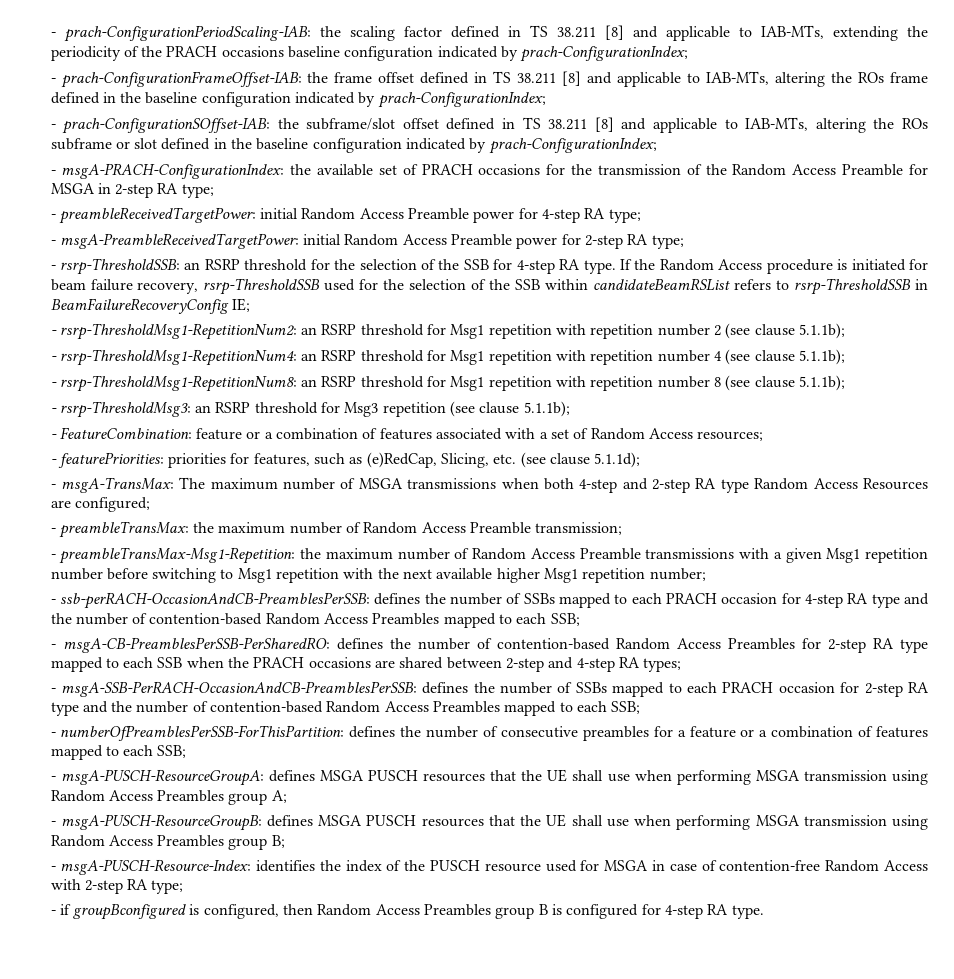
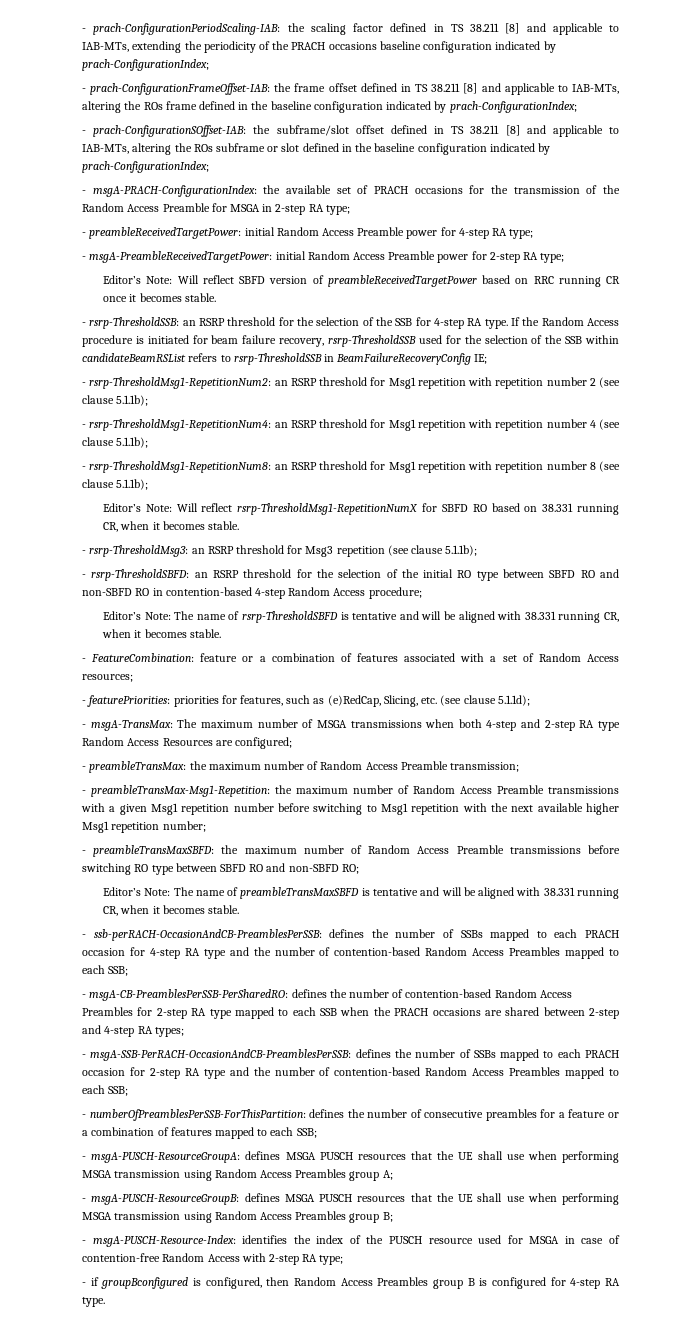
(684, 242) none -> [103,275,620,287] [103,293,216,302] // Editor’s Note: Will reflect SBFD version of preambleReceivedTargetPower based on RRC running CR once it becomes stable.
(846, 383) none -> [103,503,619,515] [103,521,239,532] // Editor’s Note: Will reflect rsrp-ThresholdMsg1-RepetitionNumX for SBFD RO based on 38.331 running CR, when it becomes stable.
(570, 409) none -> [82,569,619,581] [82,587,422,599] [103,611,619,623] [102,629,221,638] // - rsrp-ThresholdSBFD: an RSRP threshold for the selection of the initial RO type between SBFD RO and non-SBFD RO in contention-based 4-step Random Access procedure; // Editor’s Note: The name of rsrp-ThresholdSBFD is tentative and will be aligned with 38.331 running CR, when it becomes stable.
(706, 574) none -> [82,845,620,857] [82,863,359,875] [103,887,619,899] [103,905,239,916] // - preambleTransMaxSBFD: the maximum number of Random Access Preamble transmissions before switching RO type between SBFD RO and non-SBFD RO; // Editor’s Note: The name of preambleTransMaxSBFD is tentative and will be aligned with 38.331 running CR, when it becomes stable.

